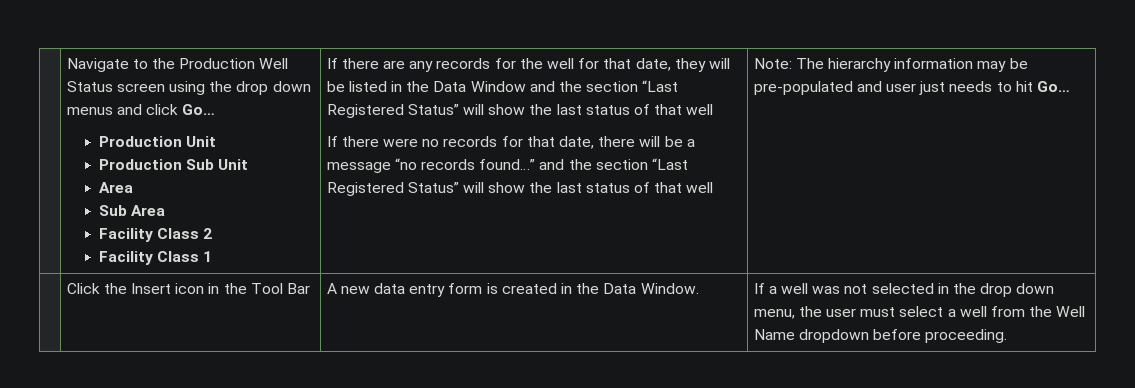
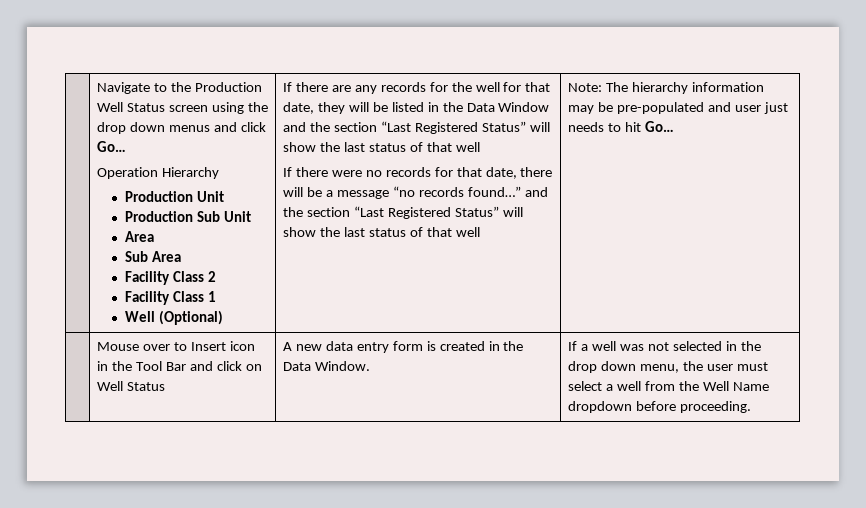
(216, 109) none -> [97,167,220,179] // Operation Hierarchy
(213, 256) none -> [125,310,224,325] // Well (Optional)
[66,283,127,294] Click the -> [97,342,187,351] Mouse over to
(310, 288) none -> [189,361,262,371] [97,381,166,391] and click on Well Status

